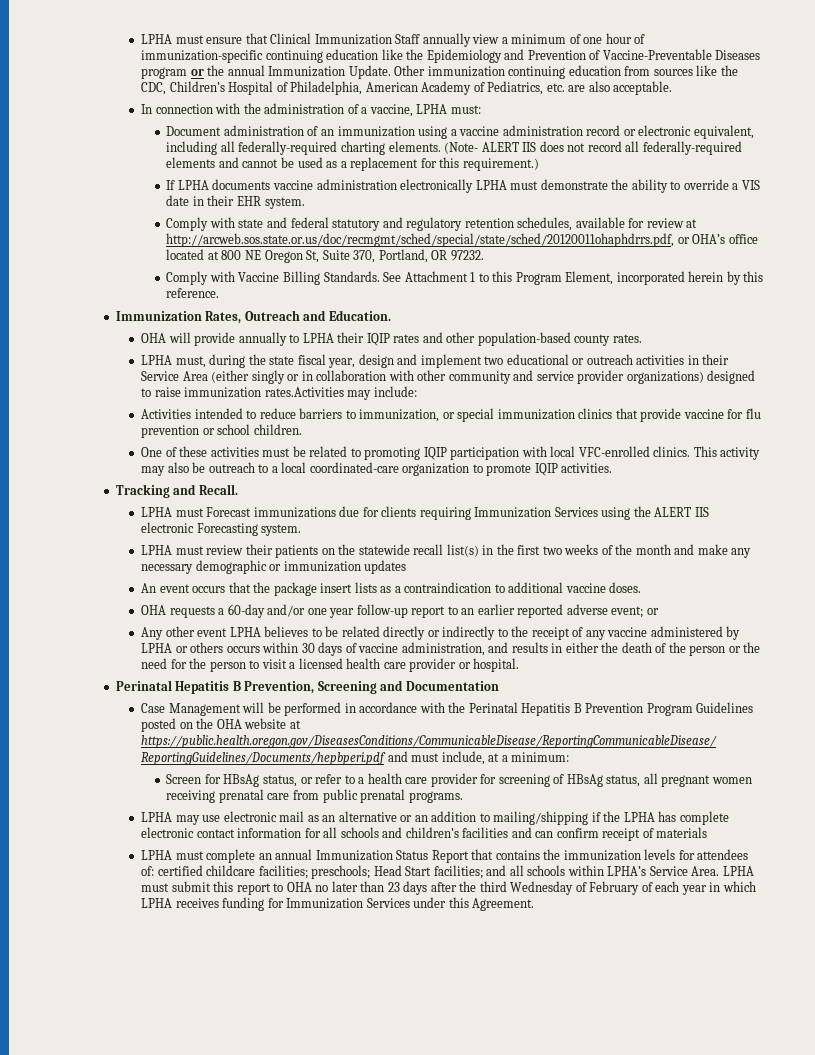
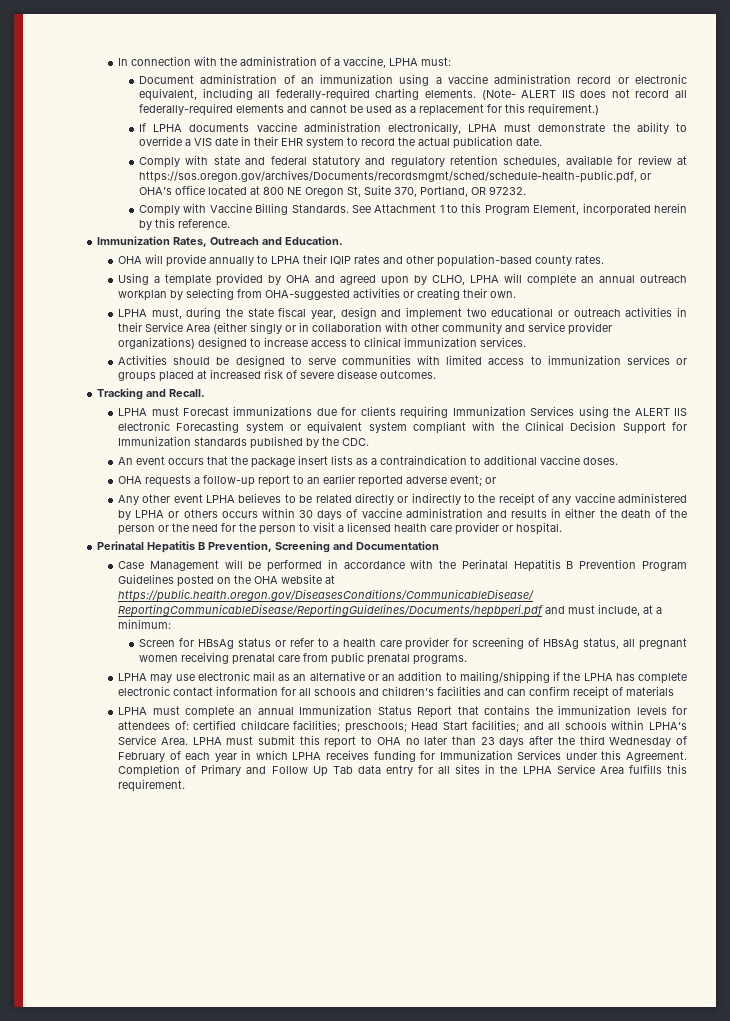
[141,33,646,47] [141,49,761,63] [141,65,738,79] [141,81,673,95] LPHA must ensure that Clinical Immunization Staff annually view a minimum of one hour of immunization-specific continuing education like the Epidemiology and Prevention of Vaccine-Preventable Diseases program or the annual Immunization Update. Other immunization continuing education from sources like the CDC, Children’s Hospital of Philadelphia, American Academy of Pediatrics, etc. are also acceptable. // -> (118, 62) none
[400,179,474,193] electronically -> [387,122,461,134] electronically,
[264,197,305,209] system. -> [306,136,543,149] system to record the actual publication date.
[166,233,675,247] http://arcweb.sos.state.or.us/doc/recmgmt/sched/special/state/sched/20120011ohaphdrrs.pdf, -> [139,170,638,183] https://sos.oregon.gov/archives/Documents/recordsmgmt/sched/schedule-health-public.pdf,
(642, 338) none -> [118,273,688,286] [118,288,517,301] // Using a template provided by OHA and agreed upon by CLHO, LPHA will complete an annual outreach workplan by selecting from OHA-suggested activities or creating their own.
[154,386,417,400] [141,408,761,422] [141,424,302,438] [141,446,761,460] [141,462,613,476] raise immunization rates.Activities may include: // Activities intended to reduce barriers to immunization, or special immunization clinics that provide vaccine for flu prevention or school children. // One of these activities must be related to promoting IQIP participation with local VFC-enrolled clinics. This activity may also be outreach to a local coordinated-care organization to promote IQIP activities. -> [264,337,527,347] [118,355,687,367] [118,369,437,382] increase access to clinical immunization services. // Activities should be designed to serve communities with limited access to immunization services or groups placed at increased risk of severe disease outcomes.
[261,524,302,536] [141,544,752,558] [141,560,407,574] system. // LPHA must review their patients on the statewide recall list(s) in the first two weeks of the month and make any necessary demographic or immunization updates -> [245,421,688,434] [118,436,370,449] system or equivalent system compliant with the Clinical Decision Support for Immunization standards published by the CDC.
[227,604,355,618] 60-day and/or one year -> (201, 480) none
[401,642,485,656] administration, -> [405,508,483,518] administration
[262,775,297,787] status, -> [237,638,271,647] status
(535, 904) none -> [118,764,687,777] [118,779,186,792] Completion of Primary and Follow Up Tab data entry for all sites in the LPHA Service Area fulfills this requirement.

